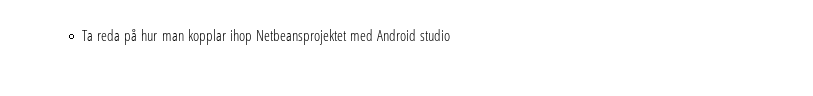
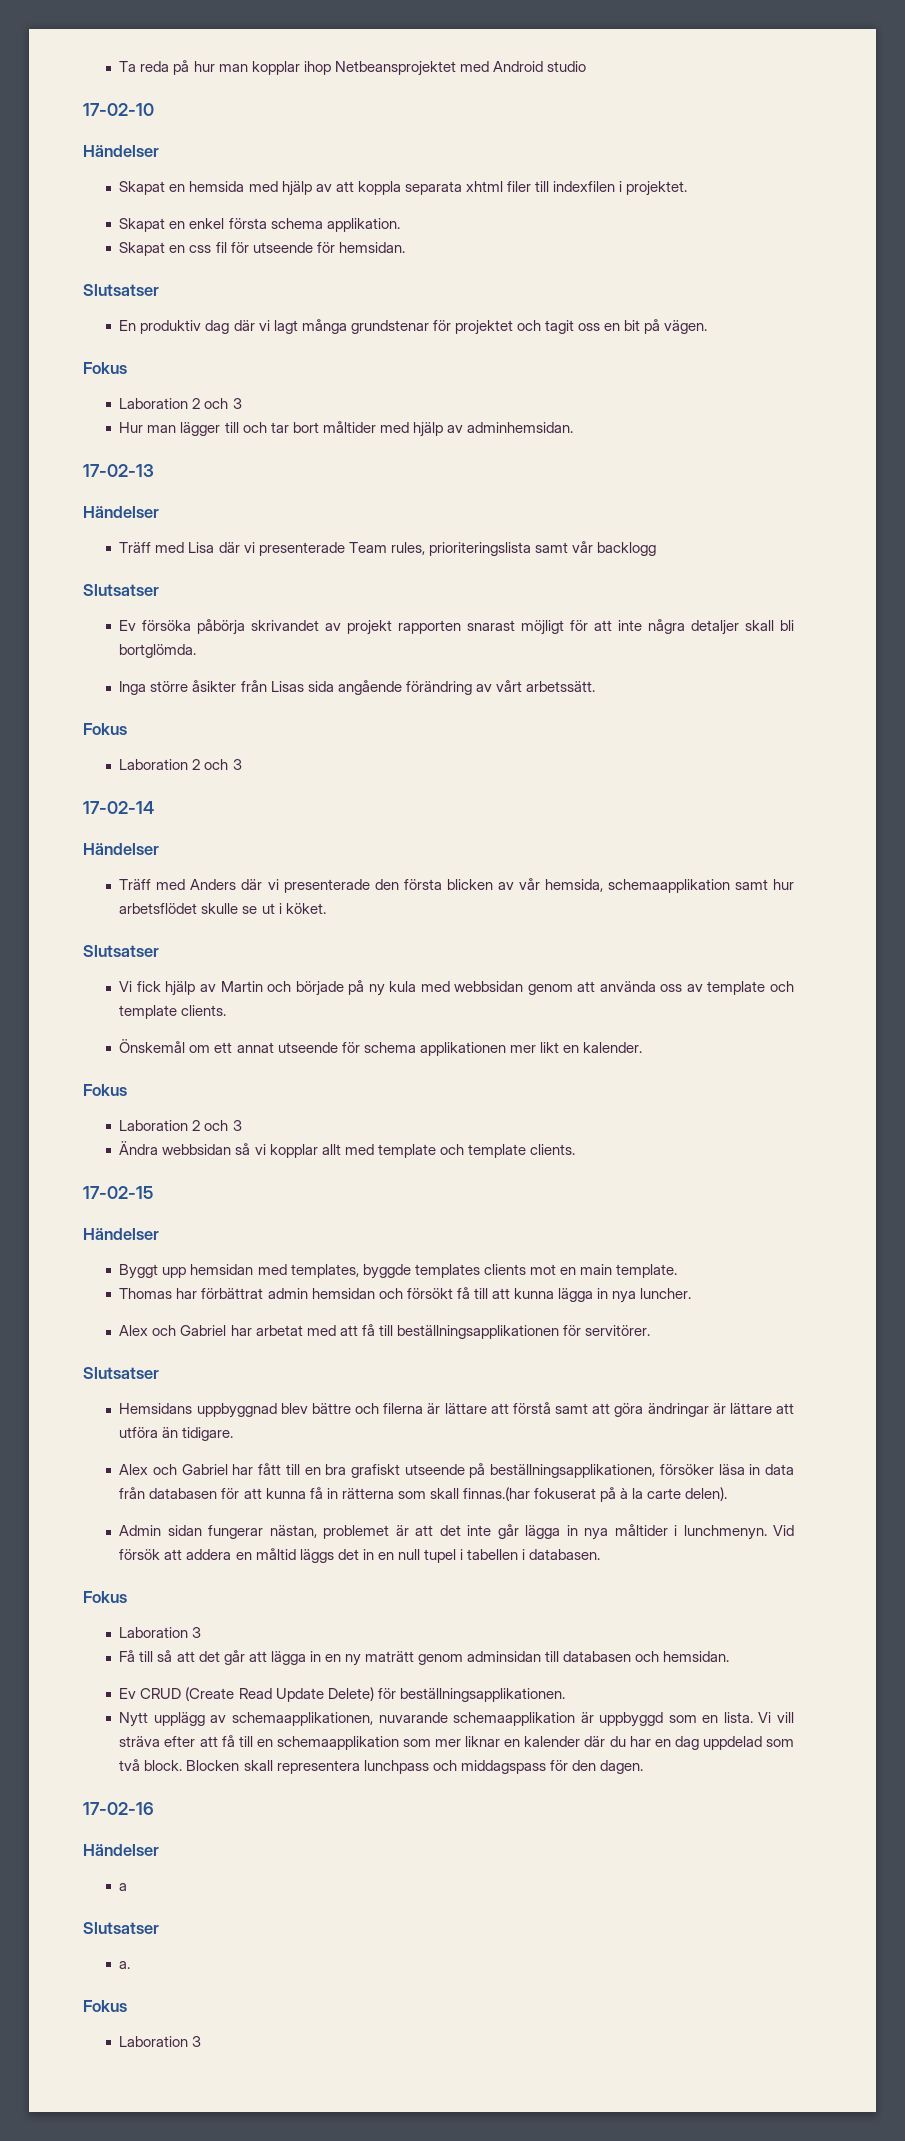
(450, 35) none -> [83,103,154,116] [83,145,159,157] [119,181,688,196] [119,218,400,232] [119,242,405,256] [83,284,159,296] [119,319,708,335] [83,362,127,374] [119,398,242,409] [119,421,573,437] [83,464,154,477] [83,506,159,518] [119,541,656,556] [83,584,159,596] [119,619,794,635] [119,644,197,658] [119,680,595,695] [83,723,127,735] [119,759,242,770] [83,801,154,814] [83,843,159,855] [119,878,794,893] [119,903,326,914] [83,945,159,957] [119,980,795,996] [119,1005,227,1019] [119,1039,642,1056] [83,1084,127,1096] [119,1120,242,1131] [119,1141,575,1158] [83,1186,153,1199] [83,1228,159,1240] [119,1264,677,1279] [119,1287,692,1303] [119,1324,650,1339] [83,1367,159,1379] [119,1402,795,1418] [119,1427,234,1441] [119,1463,794,1478] [119,1487,728,1502] [119,1524,795,1540] [119,1548,601,1563] [83,1591,127,1603] [119,1627,202,1638] [119,1650,730,1666] [119,1687,565,1702] [119,1712,795,1727] [119,1735,795,1750] [119,1759,643,1774] [83,1802,154,1815] [83,1844,159,1856] [119,1883,128,1891] [83,1922,159,1934] [119,1961,131,1969] [83,2000,127,2012] [119,2036,202,2047] // 17-02-10 // Händelser // Skapat en hemsida med hjälp av att koppla separata xhtml filer till indexfilen i projektet. // Skapat en enkel första schema applikation. // Skapat en css fil för utseende för hemsidan. // Slutsatser // En produktiv dag där vi lagt många grundstenar för projektet och tagit oss en bit på vägen. // Fokus // Laboration 2 och 3 // Hur man lägger till och tar bort måltider med hjälp av adminhemsidan. // 17-02-13 // Händelser // Träff med Lisa där vi presenterade Team rules, prioriteringslista samt vår backlogg // Slutsatser // Ev försöka påbörja skrivandet av projekt rapporten snarast möjligt för att inte några detaljer skall bli bortglömda. // Inga större åsikter från Lisas sida angående förändring av vårt arbetssätt. // Fokus // Laboration 2 och 3 // 17-02-14 // Händelser // Träff med Anders där vi presenterade den första blicken av vår hemsida, schemaapplikation samt hur arbetsflödet skulle se ut i köket. // Slutsatser // Vi fick hjälp av Martin och började på ny kula med webbsidan genom att använda oss av template och template clients. // Önskemål om ett annat utseende för schema applikationen mer likt en kalender. // Fokus // Laboration 2 och 3 // Ändra webbsidan så vi kopplar allt med template och template clients. // 17-02-15 // Händelser // Byggt upp hemsidan med templates, byggde templates clients mot en main template. // Thomas har förbättrat admin hemsidan och försökt få till att kunna lägga in nya luncher. // Alex och Gabriel har arbetat med att få till beställningsapplikationen för servitörer. // Slutsatser // Hemsidans uppbyggnad blev bättre och filerna är lättare att förstå samt att göra ändringar är lättare att utföra än tidigare. // Alex och Gabriel har fått till en bra grafiskt utseende på beställningsapplikationen, försöker läsa in data från databasen för att kunna få in rätterna som skall finnas.(har fokuserat på à la carte delen). // Admin sidan fungerar nästan, problemet är att det inte går lägga in nya måltider i lunchmenyn. Vid försök att addera en måltid läggs det in en null tupel i tabellen i databasen. // Fokus // Laboration 3 // Få till så att det går att lägga in en ny maträtt genom adminsidan till databasen och hemsidan. // Ev CRUD (Create Read Update Delete) för beställningsapplikationen. // Nytt upplägg av schemaapplikationen, nuvarande schemaapplikation är uppbyggd som en lista. Vi vill sträva efter att få till en schemaapplikation som mer liknar en kalender där du har en dag uppdelad som två block. Blocken skall representera lunchpass och middagspass för den dagen. // 17-02-16 // Händelser // a // Slutsatser // a. // Fokus // Laboration 3

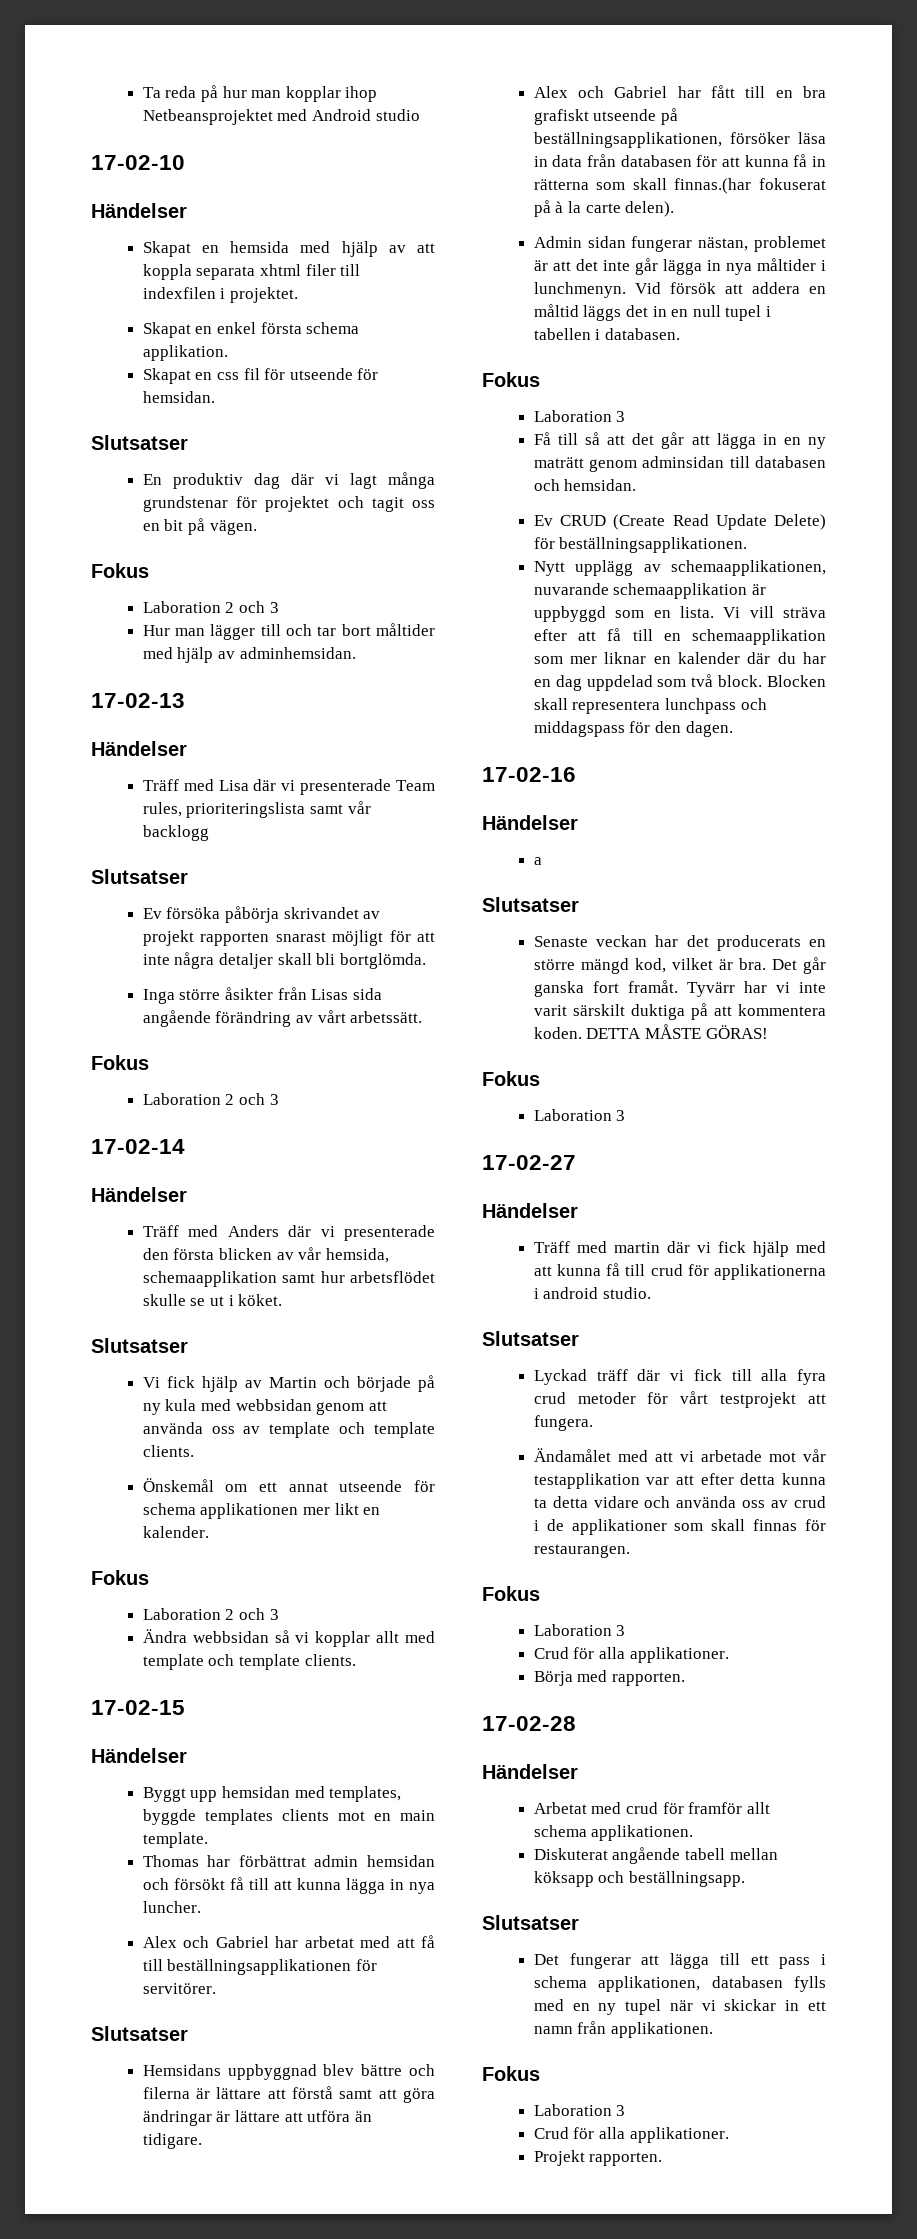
[119,1961,131,1969] [83,2000,127,2012] [119,2036,202,2047] a. // Fokus // Laboration 3 -> [533,935,826,951] [533,957,826,974] [533,980,826,997] [533,1003,826,1020] [533,1024,768,1039] [482,1071,540,1086] [533,1109,626,1121] [482,1155,576,1170] [482,1203,578,1218] [533,1241,826,1257] [533,1263,826,1280] [533,1287,651,1299] [482,1331,579,1346] [533,1369,826,1385] [533,1391,826,1408] [533,1415,593,1431] [533,1448,826,1462] [533,1473,826,1489] [533,1496,826,1508] [533,1519,826,1535] [533,1544,630,1558] [482,1586,540,1601] [533,1624,626,1636] [533,1647,729,1663] [533,1670,685,1686] [482,1716,576,1731] [482,1764,578,1779] [533,1802,770,1814] [533,1825,694,1841] [533,1847,778,1864] [533,1871,745,1887] [482,1915,579,1930] [533,1953,826,1969] [533,1976,826,1992] [533,1999,826,2015] [533,2021,713,2038] [482,2066,540,2081] [533,2104,626,2116] [533,2127,729,2143] [533,2150,663,2166] Senaste veckan har det producerats en större mängd kod, vilket är bra. Det går ganska fort framåt. Tyvärr har vi inte varit särskilt duktiga på att kommentera koden. DETTA MÅSTE GÖRAS! // Fokus // Laboration 3 // 17-02-27 // Händelser // Träff med martin där vi fick hjälp med att kunna få till crud för applikationerna i android studio. // Slutsatser // Lyckad träff där vi fick till alla fyra crud metoder för vårt testprojekt att fungera. // Ändamålet med att vi arbetade mot vår testapplikation var att efter detta kunna ta detta vidare och använda oss av crud i de applikationer som skall finnas för restaurangen. // Fokus // Laboration 3 // Crud för alla applikationer. // Börja med rapporten. // 17-02-28 // Händelser // Arbetat med crud för framför allt schema applikationen. // Diskuterat angående tabell mellan köksapp och beställningsapp. // Slutsatser // Det fungerar att lägga till ett pass i schema applikationen, databasen fylls med en ny tupel när vi skickar in ett namn från applikationen. // Fokus // Laboration 3 // Crud för alla applikationer. // Projekt rapporten.

